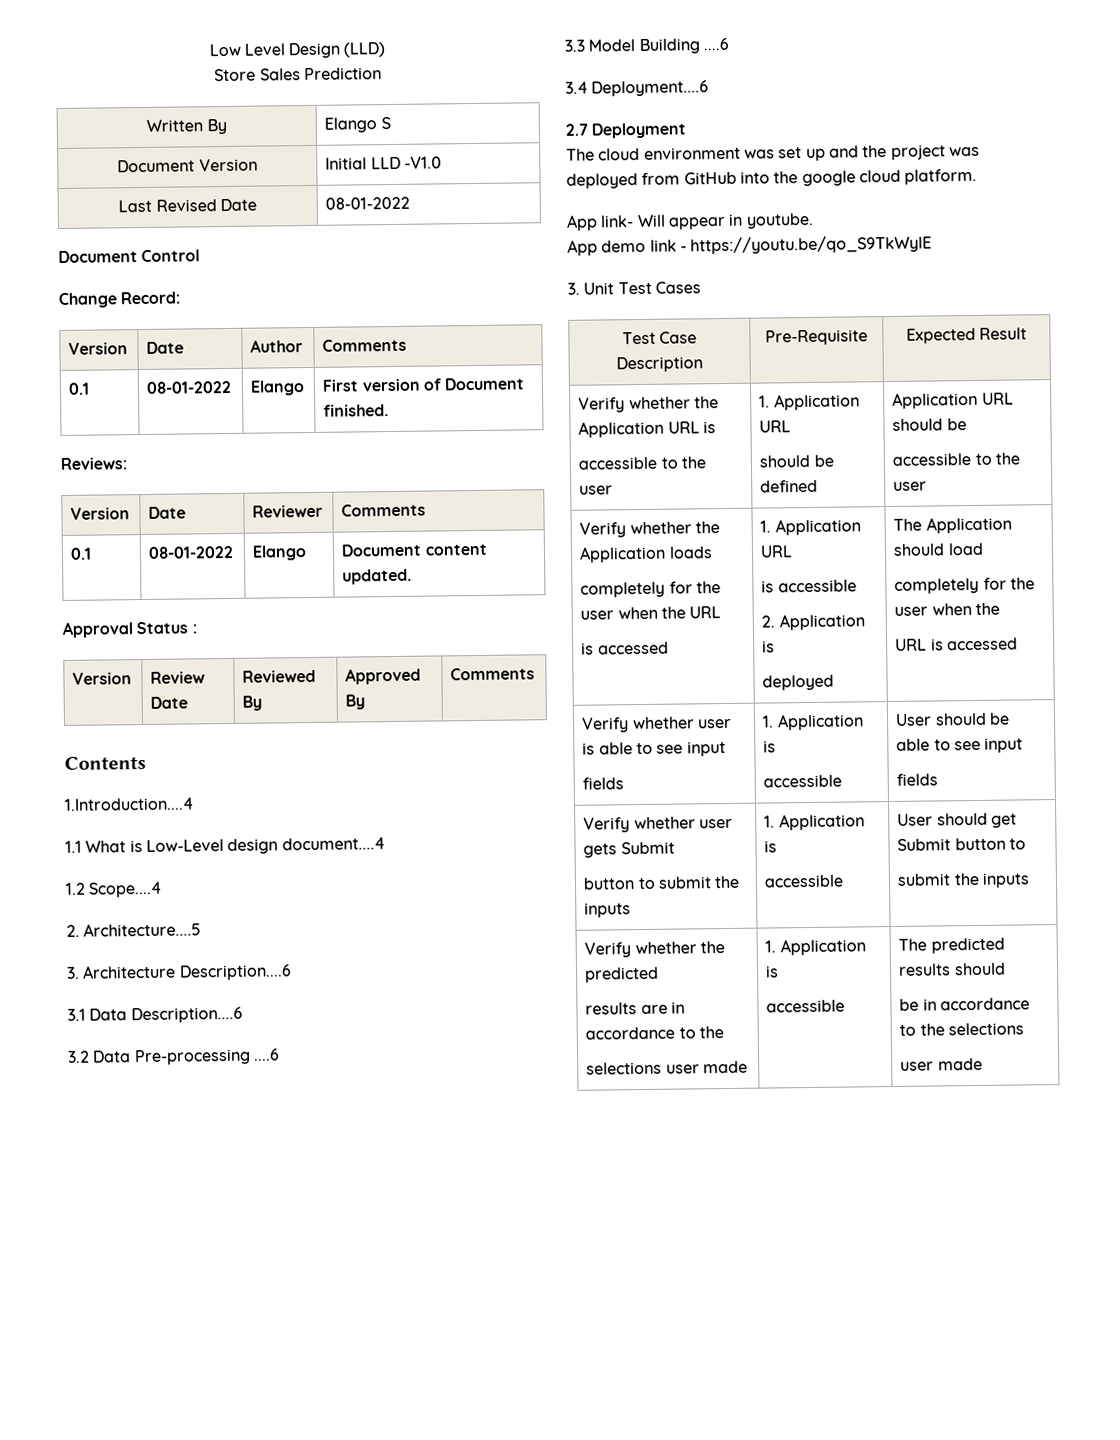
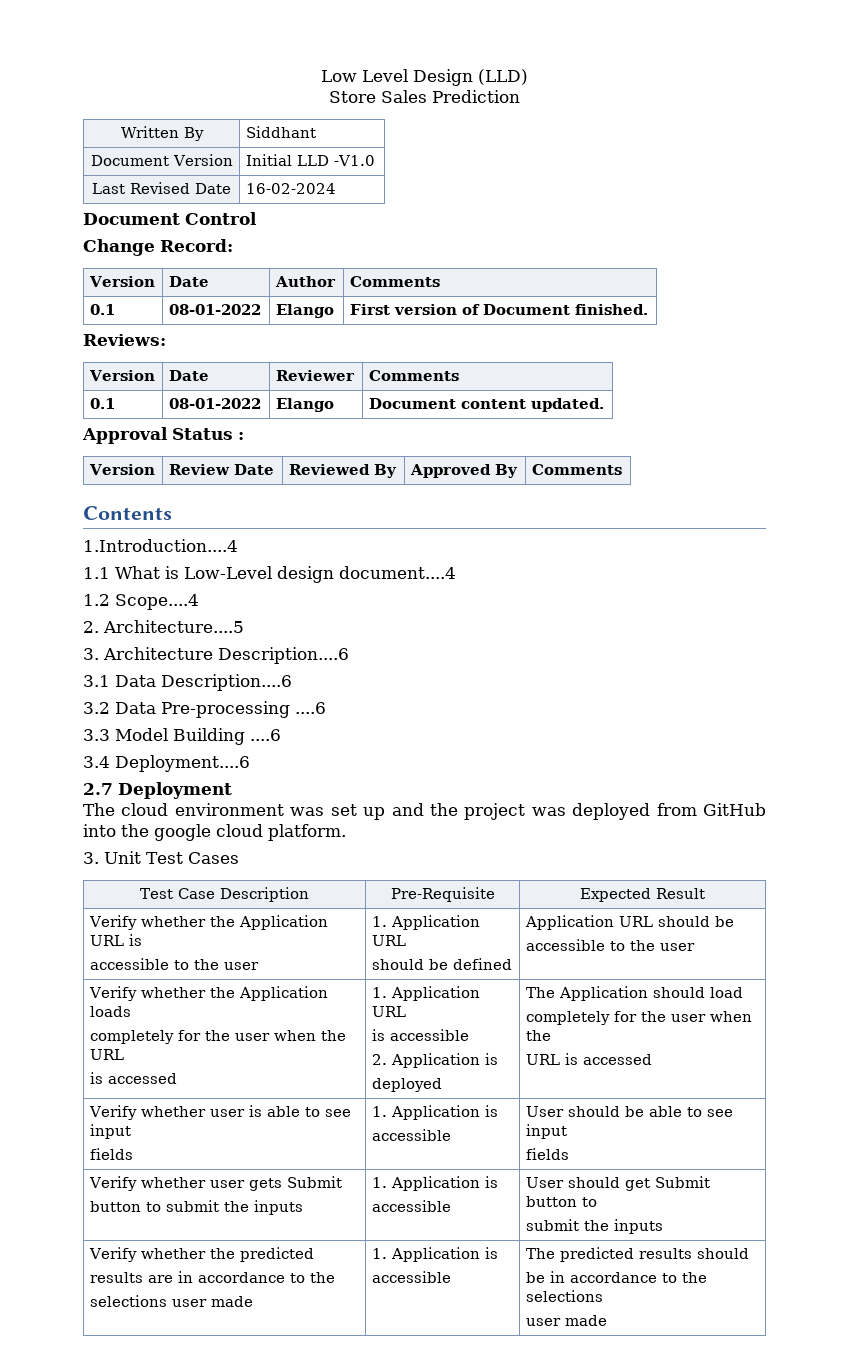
[324,116,391,133] Elango S -> [245,126,316,138] Siddhant
[325,196,411,210] 08-01-2022 -> [245,183,336,194] 16-02-2024
[566,212,814,231] [567,234,933,256] // App link- Will appear in youtube. // App demo link - https://youtu.be/qo_S9TkWylE -> (346, 832) none

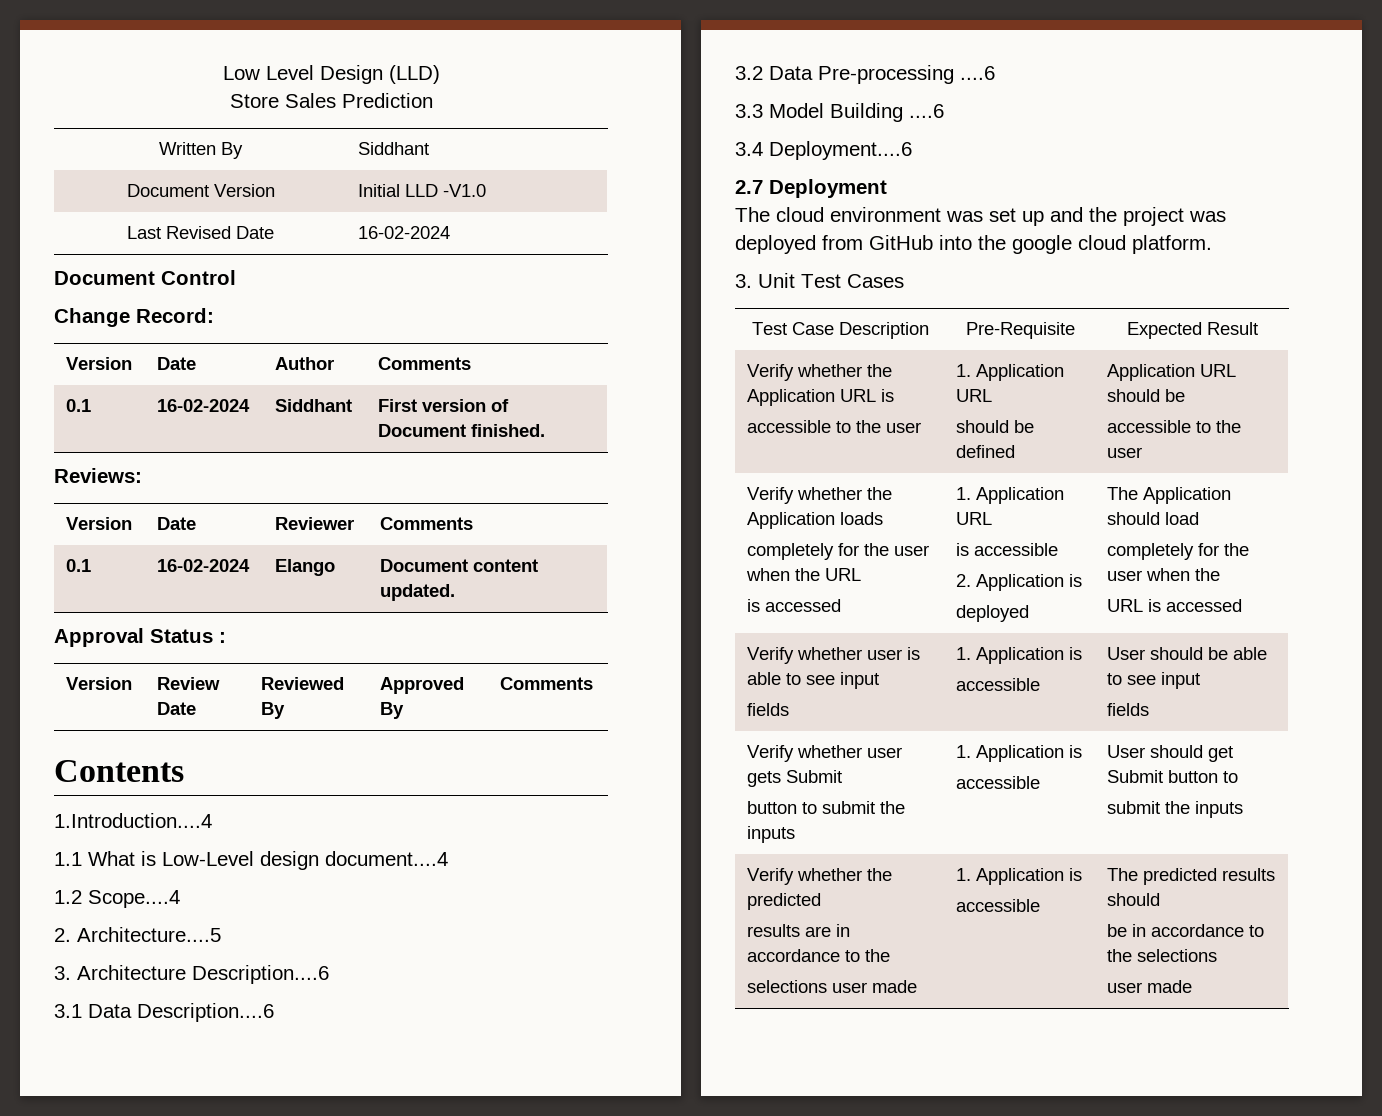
[168,304,261,315] [275,304,334,318] 08-01-2022 | Elango -> [157,399,251,412] [275,399,353,412] 16-02-2024 | Siddhant
[168,398,261,409] 08-01-2022 -> [157,559,251,572] 16-02-2024

